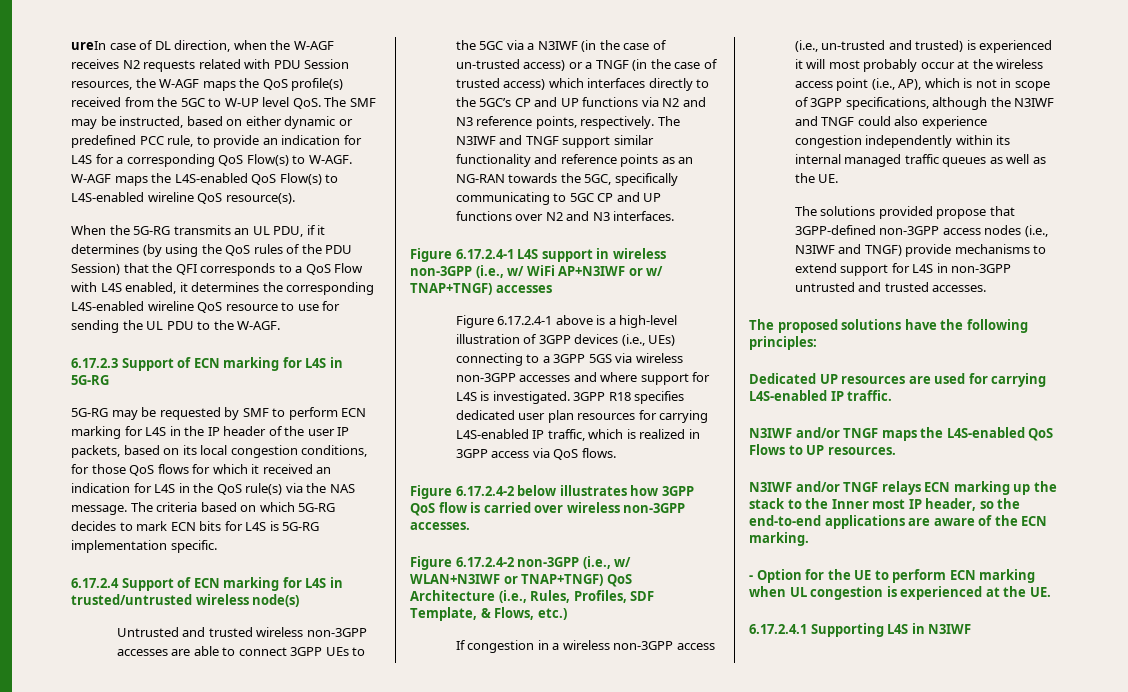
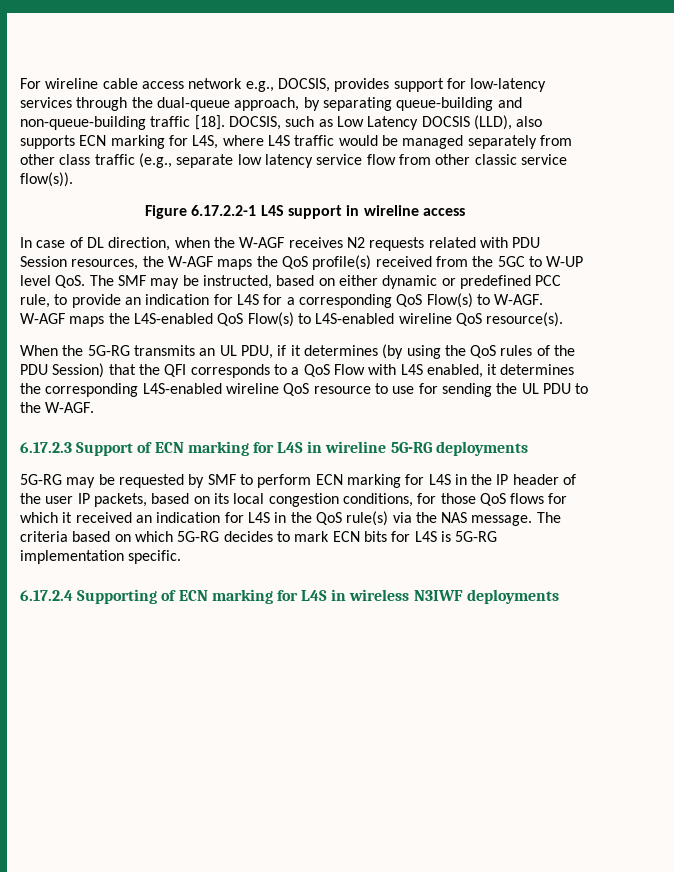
[71,41,106,50] ureIn -> [20,78,547,92] [20,97,522,111] [20,115,543,130] [20,135,572,149] [20,153,567,168] [20,172,73,187] [145,205,465,219] [20,237,32,248] For wireline cable access network e.g., DOCSIS, provides support for low-latency services through the dual-queue approach, by separating queue-building and non-queue-building traffic [18]. DOCSIS, such as Low Latency DOCSIS (LLD), also supports ECN marking for L4S, where L4S traffic would be managed separately from other class traffic (e.g., separate low latency service flow from other classic service flow(s)). // Figure 6.17.2.2-1 L4S support in wireline access // In
[71,375,109,385] 5G-RG -> [325,441,528,456] wireline 5G-RG deployments
[121,577,343,591] [71,594,300,607] [116,627,367,637] [116,646,366,656] [455,40,667,52] [455,59,718,71] [455,78,710,91] [455,97,706,107] [455,116,680,129] [455,135,654,148] [455,154,694,167] [455,173,678,186] [455,192,662,205] [455,211,675,221] [410,248,666,262] [410,265,664,278] [410,283,552,295] [455,315,678,328] [455,334,676,346] [455,353,683,366] [455,372,711,385] [455,391,685,404] [455,410,709,423] [455,429,700,441] [455,448,616,460] [410,485,694,499] [410,502,686,516] [410,522,470,530] [410,556,632,570] [410,574,632,587] [410,590,655,603] [410,607,567,621] [455,640,715,653] [794,40,1053,53] [794,59,1044,72] [794,78,1050,91] [794,97,1055,110] [794,116,987,129] [794,135,1011,148] [794,154,1046,167] [794,173,839,183] [794,206,1015,219] [794,225,1048,237] [794,244,1047,257] [794,263,1012,276] [794,282,987,292] [749,319,1028,333] [749,336,817,350] [749,373,1047,387] [749,390,893,401] [749,427,1054,441] [749,444,896,455] [749,481,1057,495] [749,498,1021,511] [749,515,1048,529] [749,532,809,546] [749,569,1036,583] [749,586,1051,600] [749,623,972,637] Support of ECN marking for L4S in trusted/untrusted wireless node(s) // Untrusted and trusted wireless non-3GPP accesses are able to connect 3GPP UEs to the 5GC via a N3IWF (in the case of un-trusted access) or a TNGF (in the case of trusted access) which interfaces directly to the 5GC’s CP and UP functions via N2 and N3 reference points, respectively. The N3IWF and TNGF support similar functionality and reference points as an NG-RAN towards the 5GC, specifically communicating to 5GC CP and UP functions over N2 and N3 interfaces. // Figure 6.17.2.4-1 L4S support in wireless non-3GPP (i.e., w/ WiFi AP+N3IWF or w/ TNAP+TNGF) accesses // Figure 6.17.2.4-1 above is a high-level illustration of 3GPP devices (i.e., UEs) connecting to a 3GPP 5GS via wireless non-3GPP accesses and where support for L4S is investigated. 3GPP R18 specifies dedicated user plan resources for carrying L4S-enabled IP traffic, which is realized in 3GPP access via QoS flows. // Figure 6.17.2.4-2 below illustrates how 3GPP QoS flow is carried over wireless non-3GPP accesses. // Figure 6.17.2.4-2 non-3GPP (i.e., w/ WLAN+N3IWF or TNAP+TNGF) QoS Architecture (i.e., Rules, Profiles, SDF Template, & Flows, etc.) // If congestion in a wireless non-3GPP access (i.e., un-trusted and trusted) is experienced it will most probably occur at the wireless access point (i.e., AP), which is not in scope of 3GPP specifications, although the N3IWF and TNGF could also experience congestion independently within its internal managed traffic queues as well as the UE. // The solutions provided propose that 3GPP-defined non-3GPP access nodes (i.e., N3IWF and TNGF) provide mechanisms to extend support for L4S in non-3GPP untrusted and trusted accesses. // The proposed solutions have the following principles: // Dedicated UP resources are used for carrying L4S-enabled IP traffic. // N3IWF and/or TNGF maps the L4S-enabled QoS Flows to UP resources. // N3IWF and/or TNGF relays ECN marking up the stack to the Inner most IP header, so the end-to-end applications are aware of the ECN marking. // - Option for the UE to perform ECN marking when UL congestion is experienced at the UE. // 6.17.2.4.1 Supporting L4S in N3IWF -> [77,589,559,604] Supporting of ECN marking for L4S in wireless N3IWF deployments

